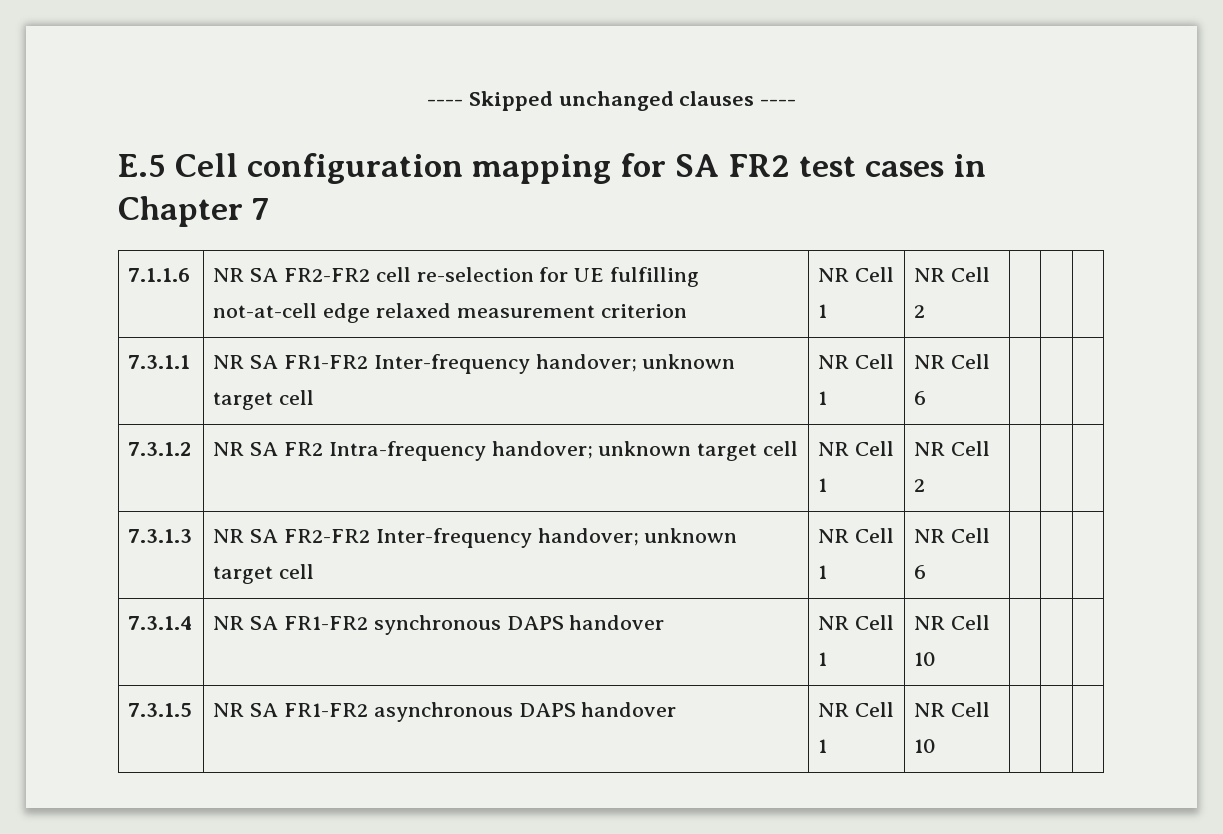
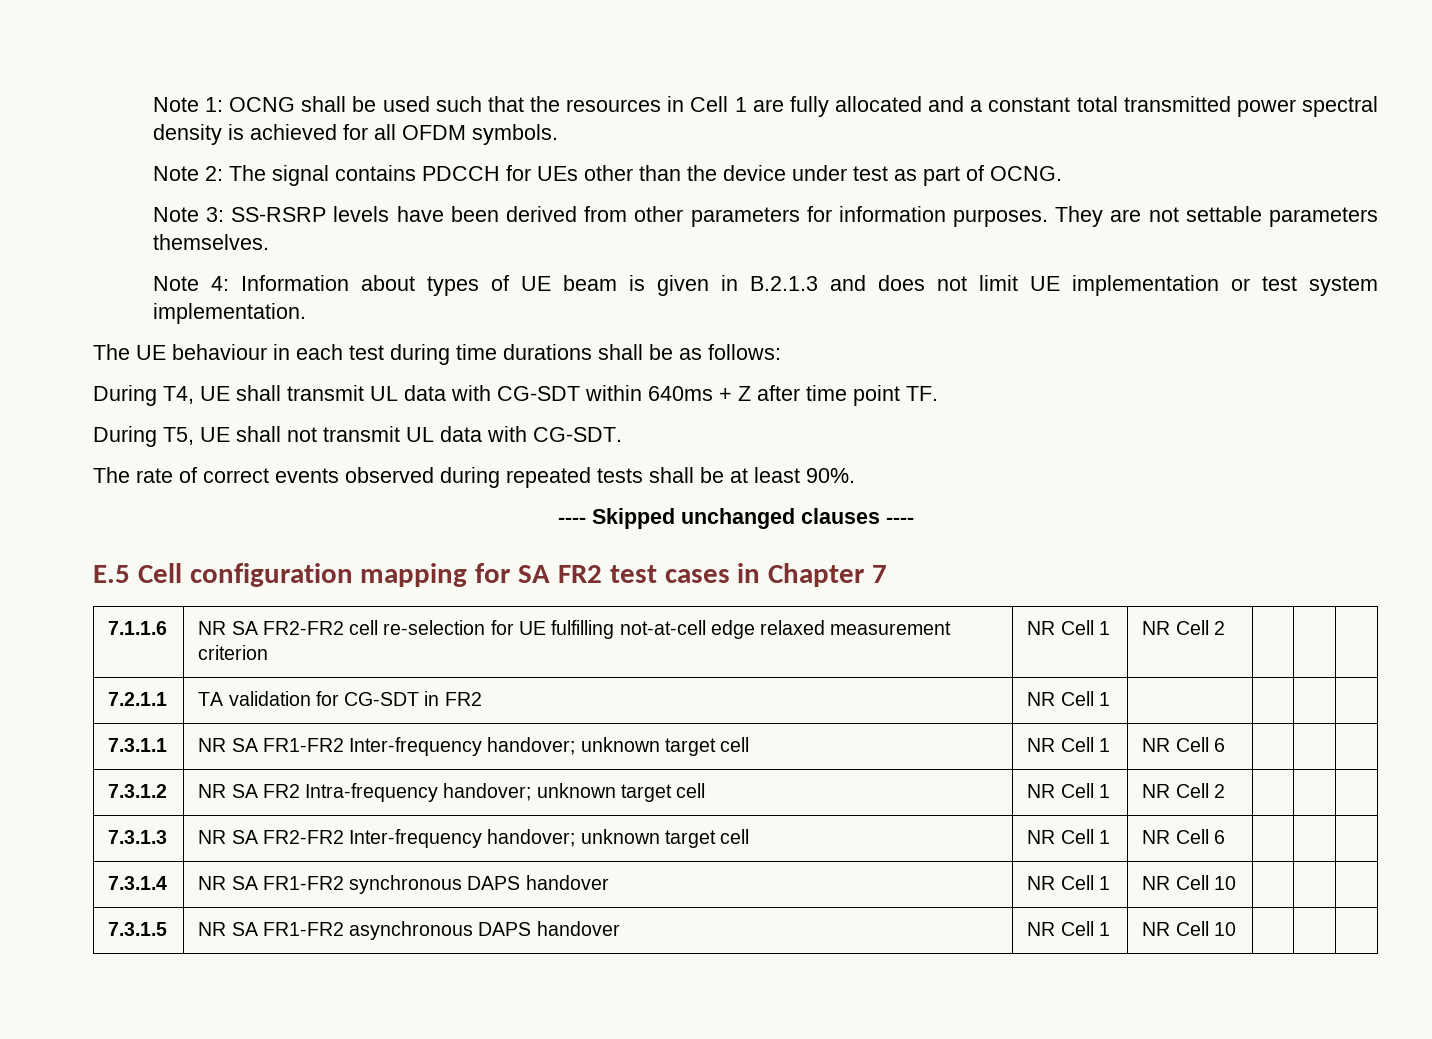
(426, 102) none -> [152,96,1379,117] [152,124,558,145] [152,165,1062,186] [152,206,1378,227] [152,234,269,250] [152,275,1378,296] [152,303,306,324] [93,344,781,365] [93,385,938,406] [93,426,622,447] [93,467,855,488] Note 1: OCNG shall be used such that the resources in Cell 1 are fully allocated and a constant total transmitted power spectral density is achieved for all OFDM symbols. // Note 2: The signal contains PDCCH for UEs other than the device under test as part of OCNG. // Note 3: SS-RSRP levels have been derived from other parameters for information purposes. They are not settable parameters themselves. // Note 4: Information about types of UE beam is given in B.2.1.3 and does not limit UE implementation or test system implementation. // The UE behaviour in each test during time durations shall be as follows: // During T4, UE shall transmit UL data with CG-SDT within 640ms + Z after time point TF. // During T5, UE shall not transmit UL data with CG-SDT. // The rate of correct events observed during repeated tests shall be at least 90%. //
(926, 311) none -> [108,692,168,706] [198,691,482,706] [1027,691,1110,706] // 7.2.1.1 | TA validation for CG-SDT in FR2 | NR Cell 1 | | | |

